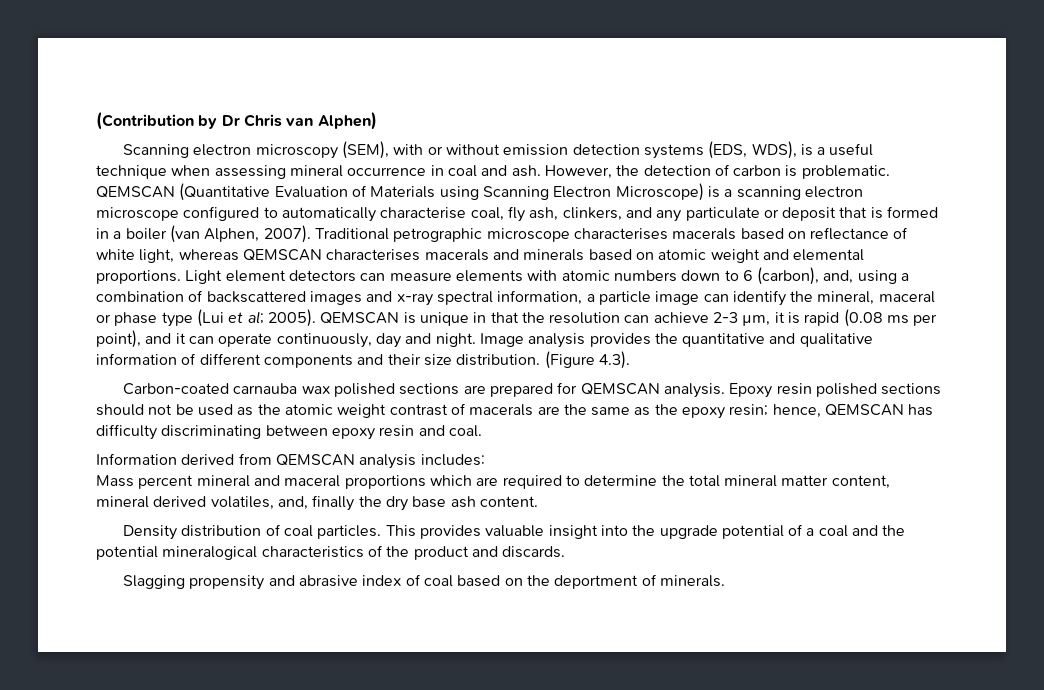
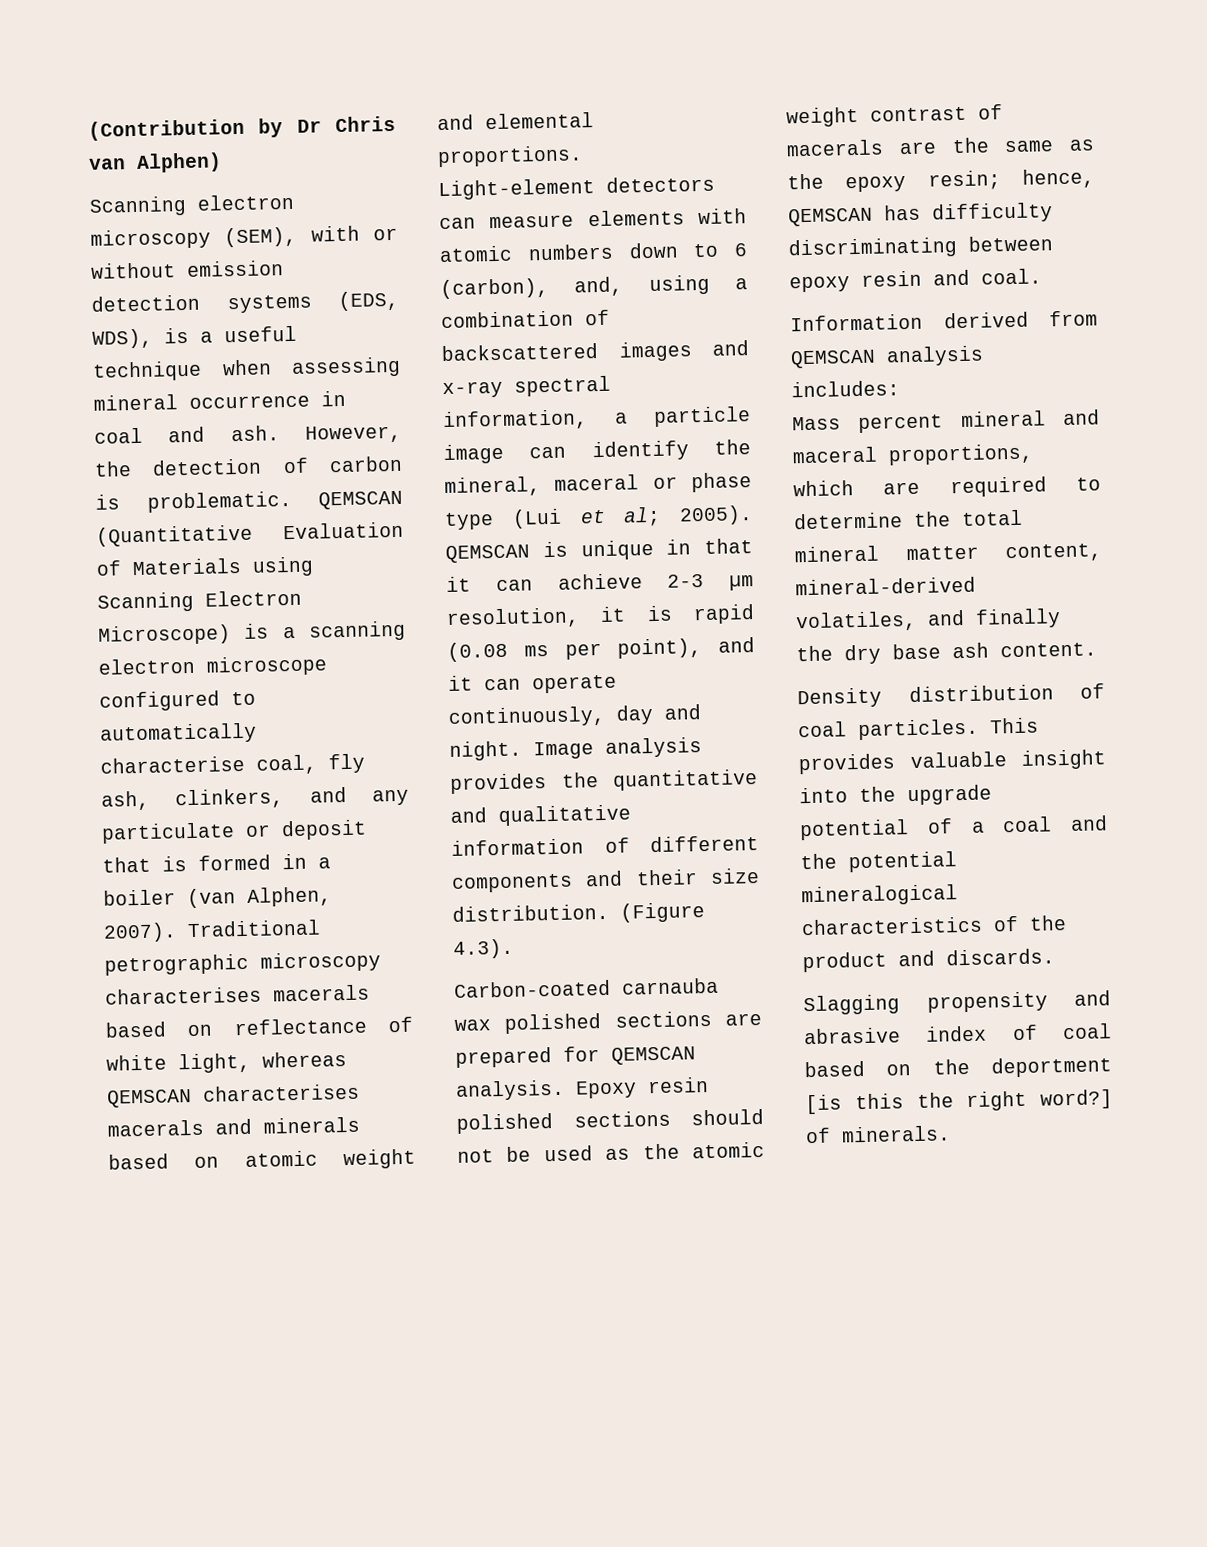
[486,228,570,242] microscope -> [260,951,381,973] microscopy
[185,270,286,284] Light element -> [438,178,595,201] Light-element
[521,312,621,324] the resolution -> [446,576,471,593] it
[742,315,771,326] µm, -> [729,575,754,591] [446,607,580,630] µm resolution,
[344,475,426,489] proportions -> [888,443,1034,466] proportions,
[96,496,308,510] mineral derived volatiles, and, -> [795,576,976,596] [795,609,965,633] mineral-derived volatiles, and
(639, 582) none -> [805,1089,1113,1115] [is this the right word?]

